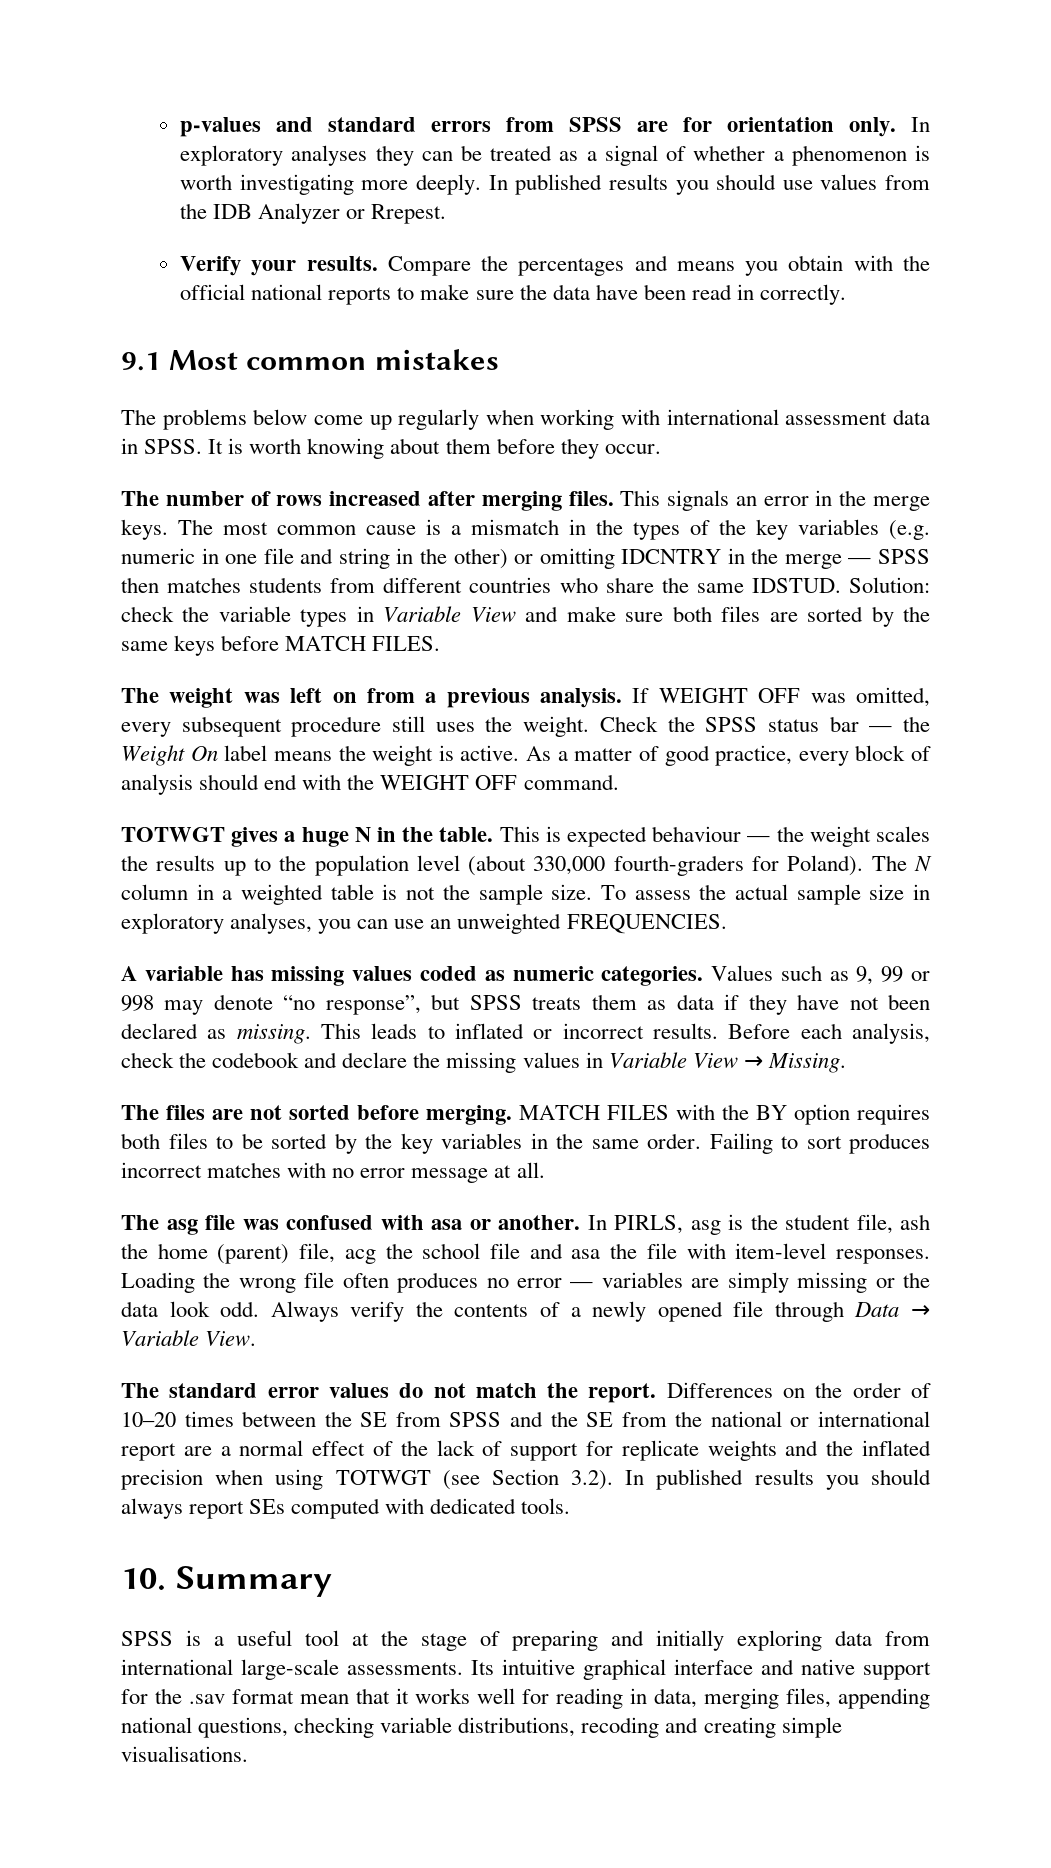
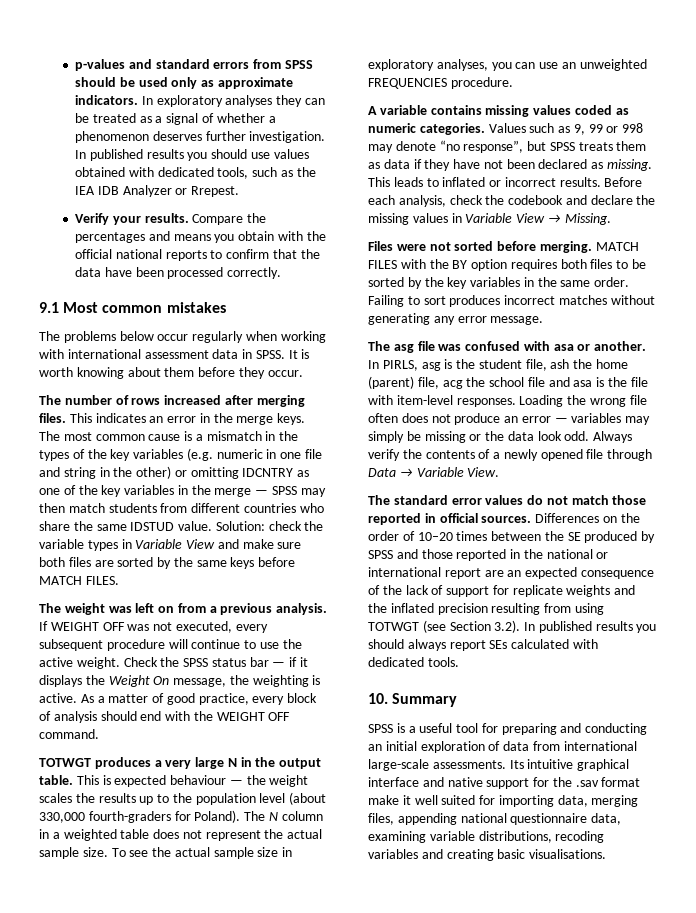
[637,117,897,137] are for orientation only. -> [75,77,294,89] [75,95,139,105] should be used only as approximate indicators.
[914,145,930,161] [180,174,482,195] is worth investigating more deeply. -> [152,131,326,143] deserves further investigation.
[885,175,931,190] [180,203,208,219] from the -> [75,167,316,179] [75,186,96,195] obtained with dedicated tools, such as the IEA
[420,284,514,300] make sure -> [226,249,298,259] confirm that
[691,284,755,300] read in -> [167,267,224,279] processed
[313,415,392,430] come up -> [157,334,189,341] occur
[667,490,730,511] signals -> [95,413,146,423] indicates
(722, 556) none -> [297,470,310,477] [39,485,175,497] as one of the key variables
[121,577,242,593] then matches -> [300,488,326,497] [39,503,105,513] may then match
[751,578,841,593] IDSTUD. -> [130,521,213,531] IDSTUD value.
[855,687,930,707] omitted, -> [153,621,232,633] not executed,
[392,716,513,732] still uses the -> [168,639,302,649] [39,657,73,667] will continue to use the active
[903,716,931,732] [121,745,434,766] the Weight On label means the weight -> [289,657,309,667] [39,675,309,687] if it displays the Weight On message, the weighting
[231,827,349,847] gives a huge -> [94,757,225,769] produces a very large
(434, 834) none -> [279,758,322,769] output
[382,884,470,900] is not the -> [153,829,323,841] does not represent the actual
[634,890,691,900] assess -> [129,850,149,857] see
[566,914,727,934] FREQUENCIES. -> [368,77,513,89] FREQUENCIES procedure.
[230,966,264,981] has -> [430,105,482,115] contains
[121,1105,243,1120] The files are -> [368,241,426,251] Files were
[287,1162,545,1183] with no error message at all. -> [610,295,655,305] [368,313,544,325] without generating any error message.
(601, 1254) none -> [596,377,605,387] is
[397,1272,789,1293] produces no error — variables are simply -> [401,413,651,425] [368,431,421,443] does not produce an error — variables may simply be
[547,1383,657,1403] the report. -> [612,495,647,505] [368,513,532,525] those reported in official sources.
[395,1411,667,1427] from SPSS and the SE from -> [584,531,656,543] [368,549,521,561] produced by SPSS and those reported in
[220,1440,366,1456] a normal effect -> [507,567,654,579] an expected consequence
[215,1469,264,1485] when -> [491,603,572,615] resulting from
[291,1498,381,1519] computed -> [511,639,570,649] calculated
[352,1630,822,1651] at the stage of preparing and initially exploring -> [481,723,648,735] [368,741,501,753] for preparing and conducting an initial exploration of
[300,1688,647,1709] mean that it works well for reading in -> [368,795,554,807] make it well suited for importing
[198,1717,375,1738] questions, checking -> [510,813,622,825] [368,831,426,843] questionnaire data, examining
(660, 1727) none -> [368,849,418,859] variables
[781,1717,842,1738] simple -> [497,849,526,859] basic

